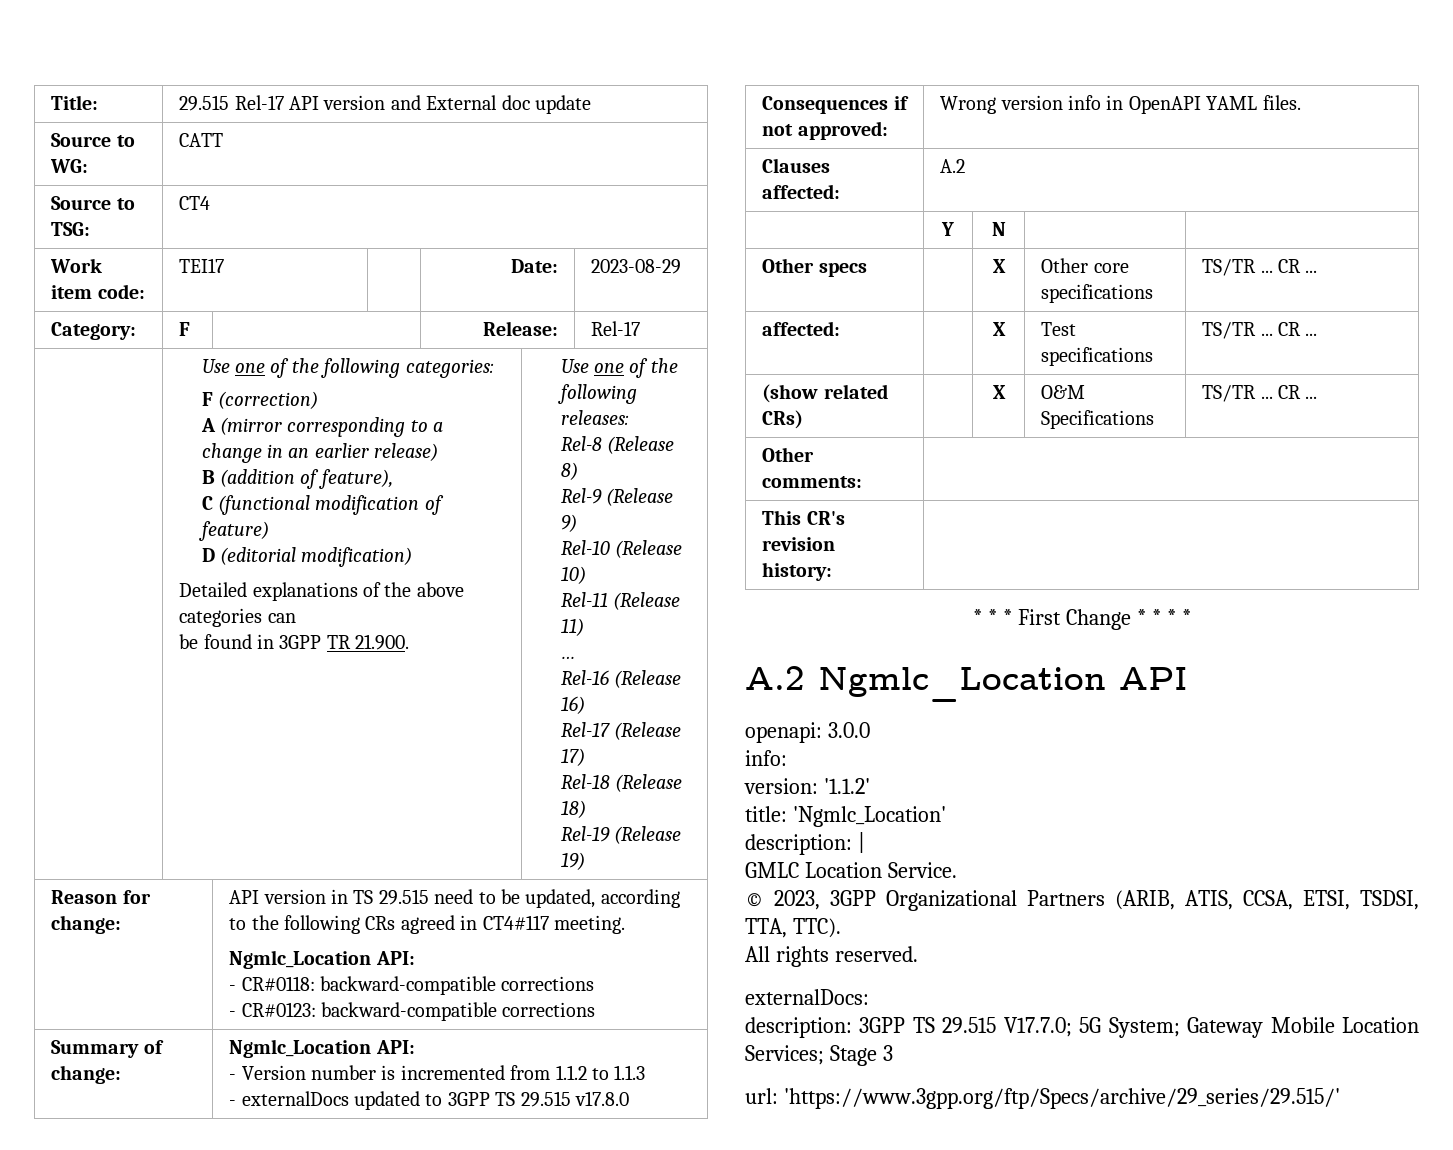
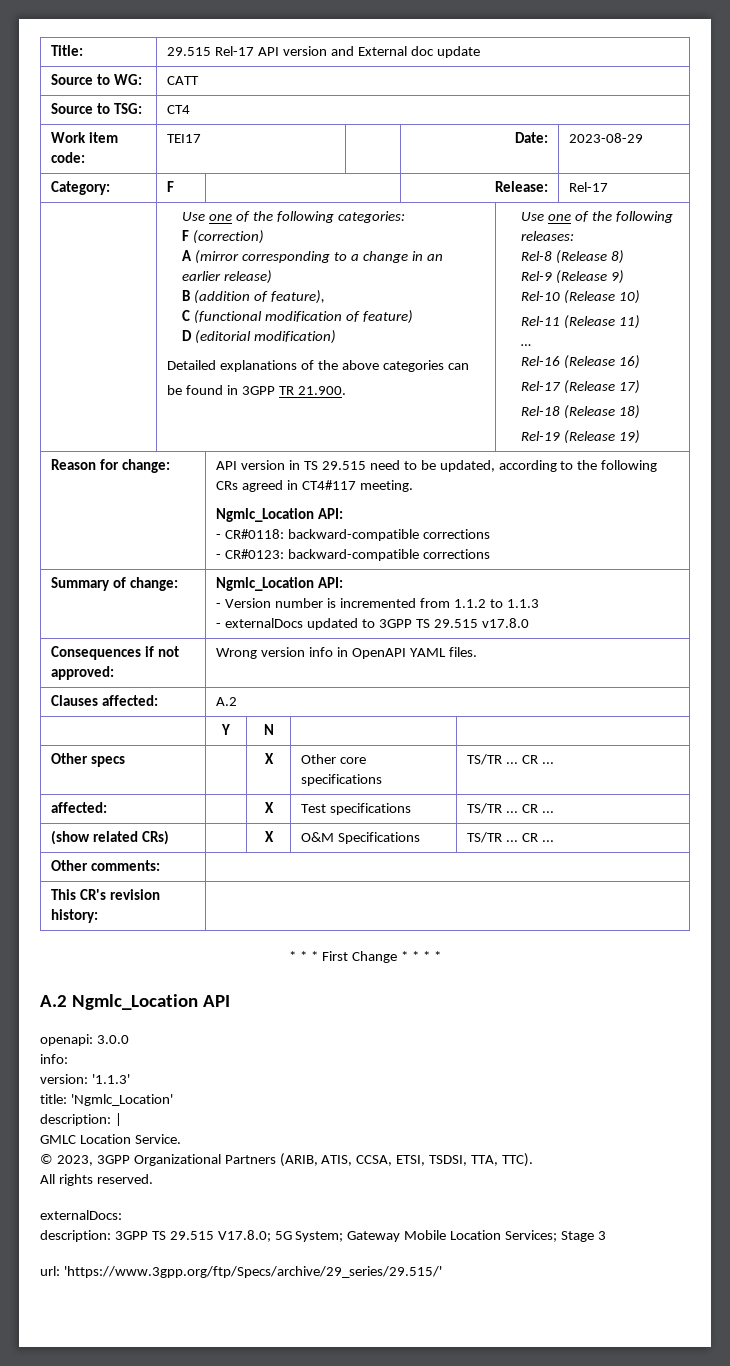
[823,778,870,794] '1.1.2' -> [91,1074,130,1084] '1.1.3'
[1003,1017,1072,1037] V17.7.0; -> [217,1230,271,1242] V17.8.0;

